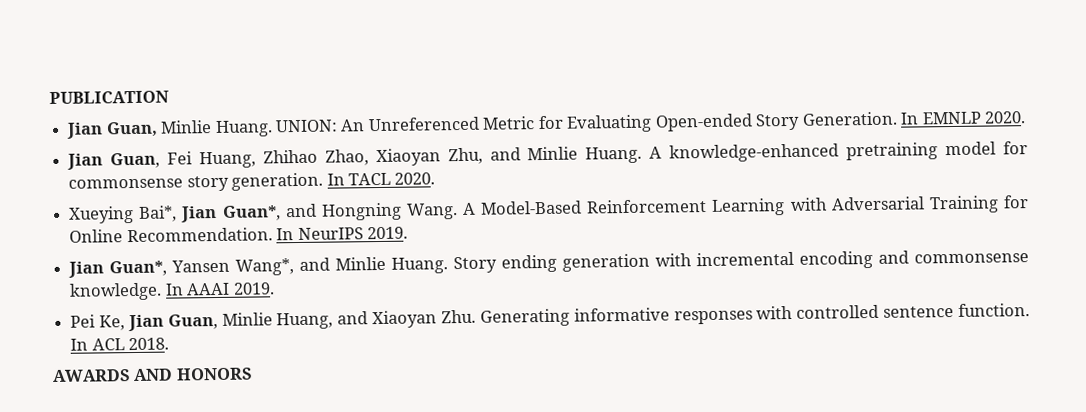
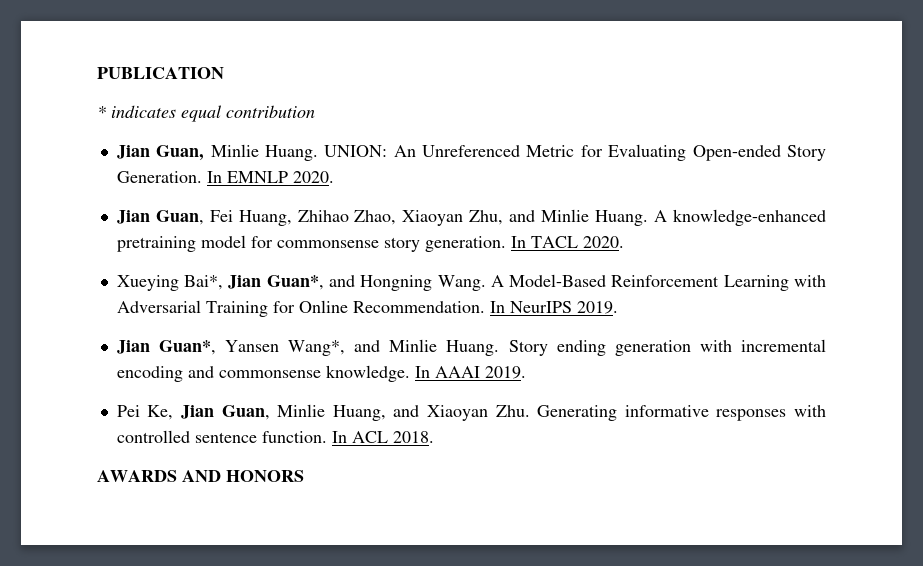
(169, 97) none -> [97,105,315,122] // * indicates equal contribution

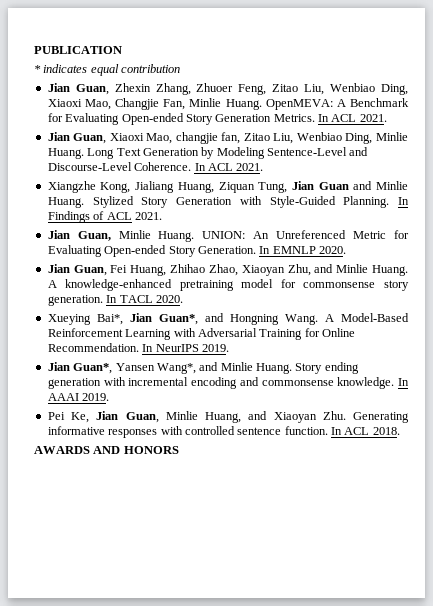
(315, 111) none -> [47,83,409,95] [47,98,409,110] [47,113,387,125] [47,132,408,144] [47,147,369,159] [47,162,264,171] [47,181,409,193] [47,196,409,208] [47,211,162,223] // Jian Guan, Zhexin Zhang, Zhuoer Feng, Zitao Liu, Wenbiao Ding, Xiaoxi Mao, Changjie Fan, Minlie Huang. OpenMEVA: A Benchmark for Evaluating Open-ended Story Generation Metrics. In ACL 2021. // Jian Guan, Xiaoxi Mao, changjie fan, Zitao Liu, Wenbiao Ding, Minlie Huang. Long Text Generation by Modeling Sentence-Level and Discourse-Level Coherence. In ACL 2021. // Xiangzhe Kong, Jialiang Huang, Ziquan Tung, Jian Guan and Minlie Huang. Stylized Story Generation with Style-Guided Planning. In Findings of ACL 2021.

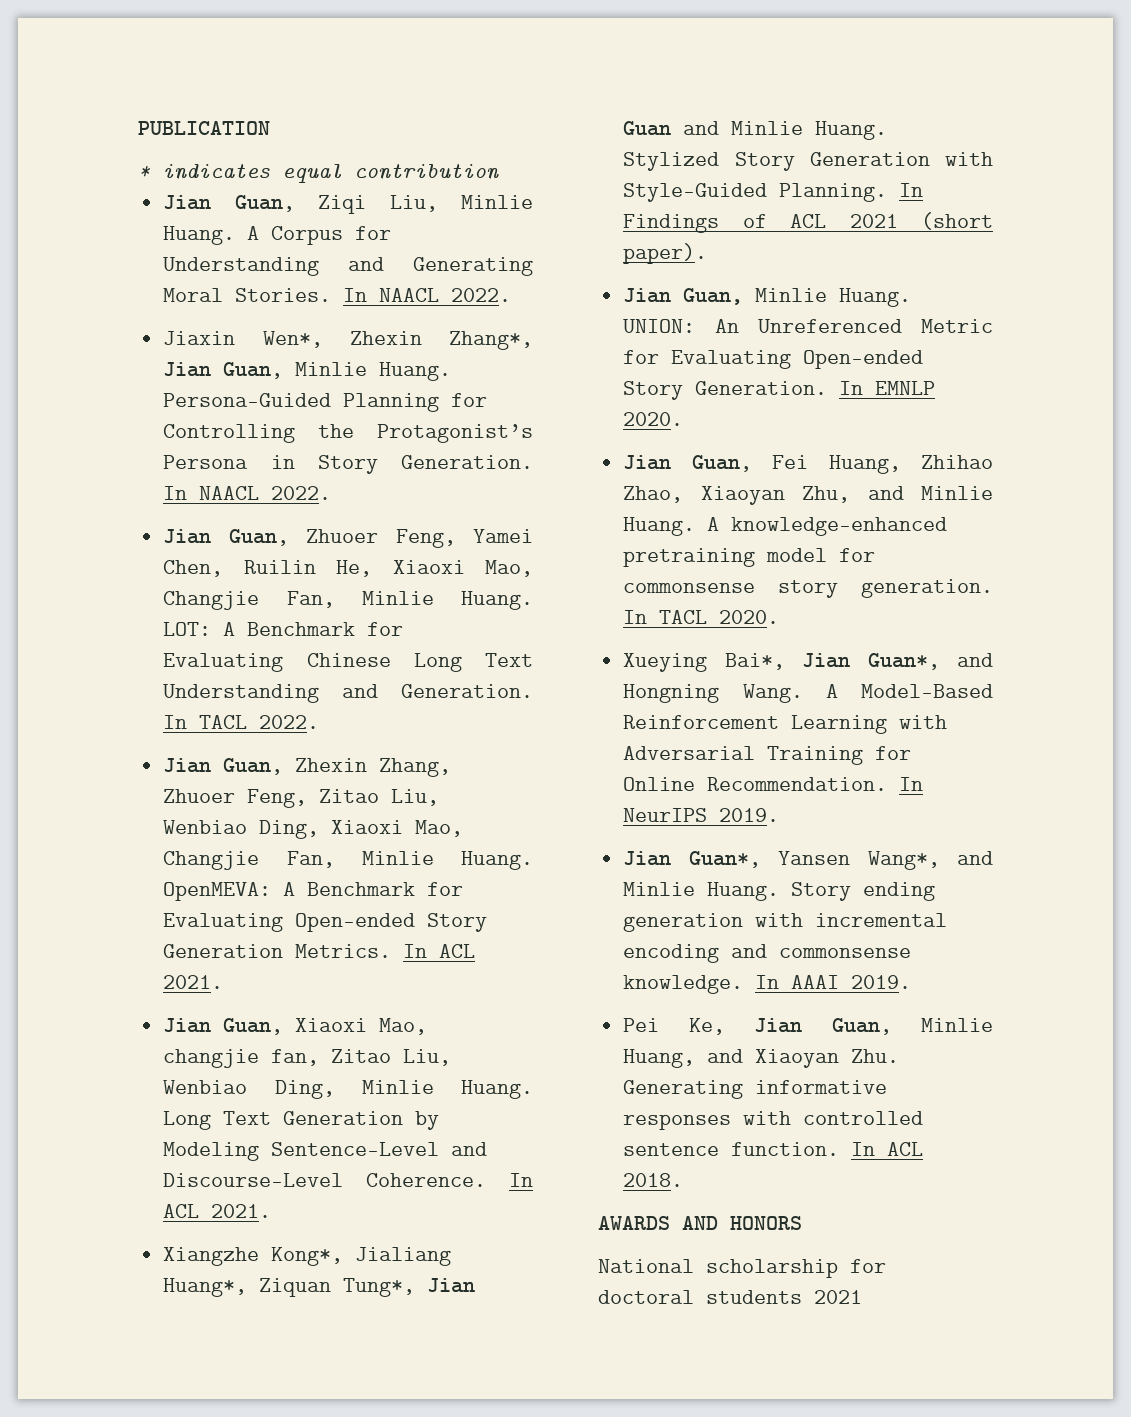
(181, 68) none -> [163,195,533,214] [163,226,392,245] [163,257,533,276] [163,288,512,302] [163,331,533,350] [163,362,452,381] [163,393,488,412] [163,424,533,443] [163,455,533,474] [163,486,332,500] [163,529,533,548] [163,560,533,577] [163,591,533,610] [163,622,404,636] [163,653,533,672] [163,684,533,703] [163,715,320,729] // Jian Guan, Ziqi Liu, Minlie Huang. A Corpus for Understanding and Generating Moral Stories. In NAACL 2022. // Jiaxin Wen*, Zhexin Zhang*, Jian Guan, Minlie Huang. Persona-Guided Planning for Controlling the Protagonist’s Persona in Story Generation. In NAACL 2022. // Jian Guan, Zhuoer Feng, Yamei Chen, Ruilin He, Xiaoxi Mao, Changjie Fan, Minlie Huang. LOT: A Benchmark for Evaluating Chinese Long Text Understanding and Generation. In TACL 2022.
[100,181,288,193] Kong, Jialiang Huang, Ziquan Tung, -> [271,1247,452,1266] [163,1278,416,1297] Kong*, Jialiang Huang*, Ziquan Tung*,
[134,212,162,220] 2021. -> [849,212,993,230] [623,243,708,264] 2021 (short paper).
(179, 450) none -> [598,1259,886,1278] [598,1290,862,1304] // National scholarship for doctoral students 2021

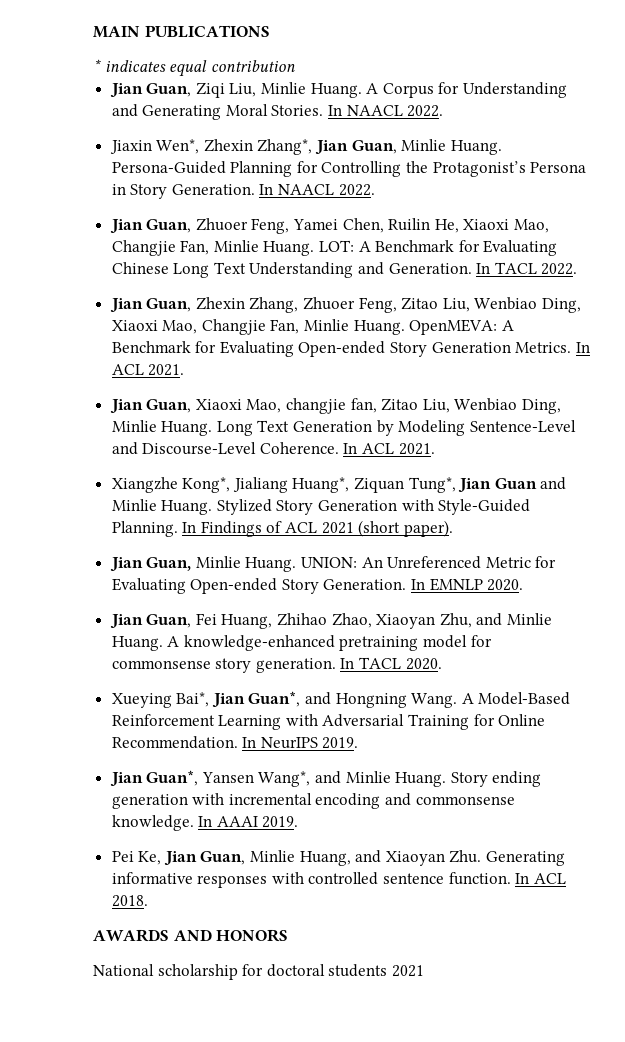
[138,121,270,135] PUBLICATION -> [93,25,270,38] MAIN PUBLICATIONS

